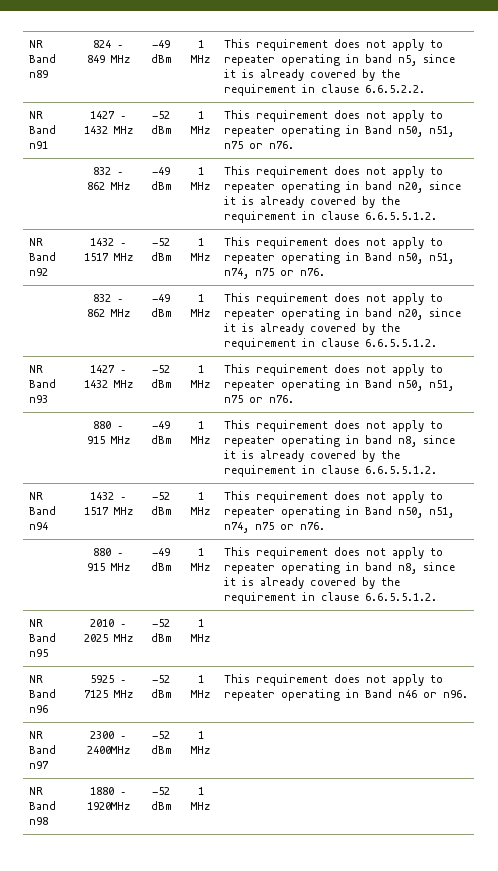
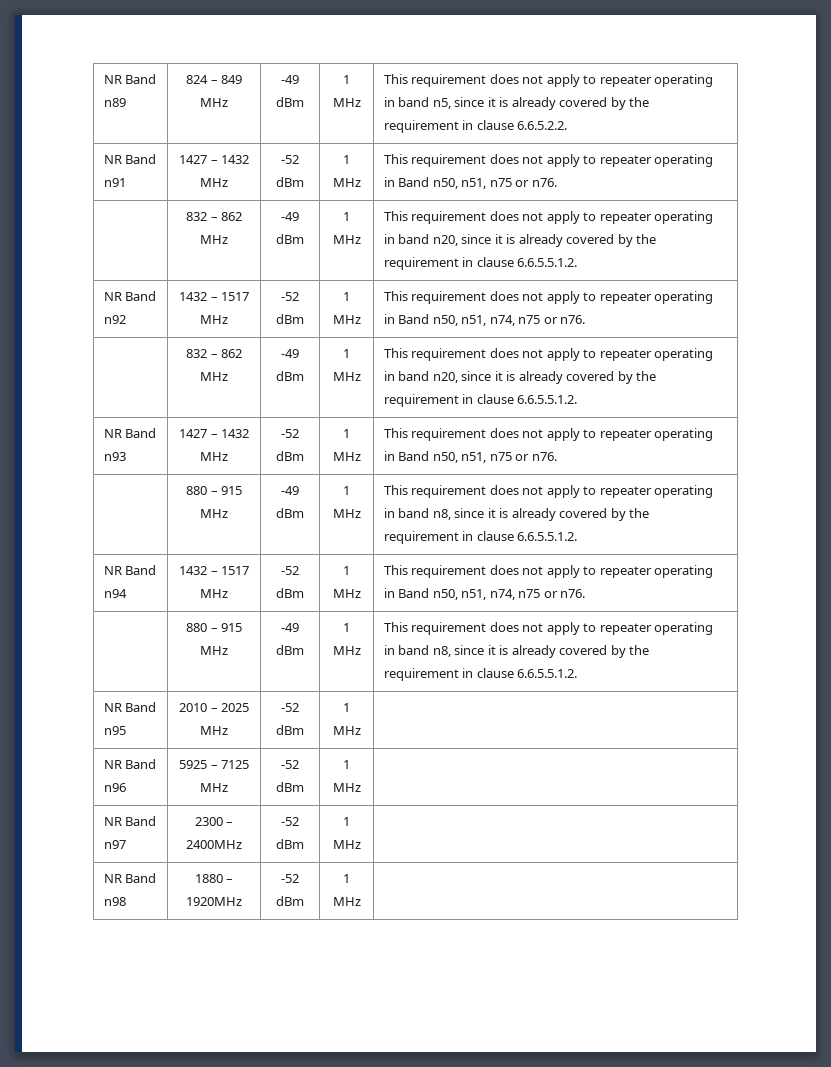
[223,674,443,686] [223,689,468,701] This requirement does not apply to repeater operating in Band n46 or n96. -> (361, 787) none

